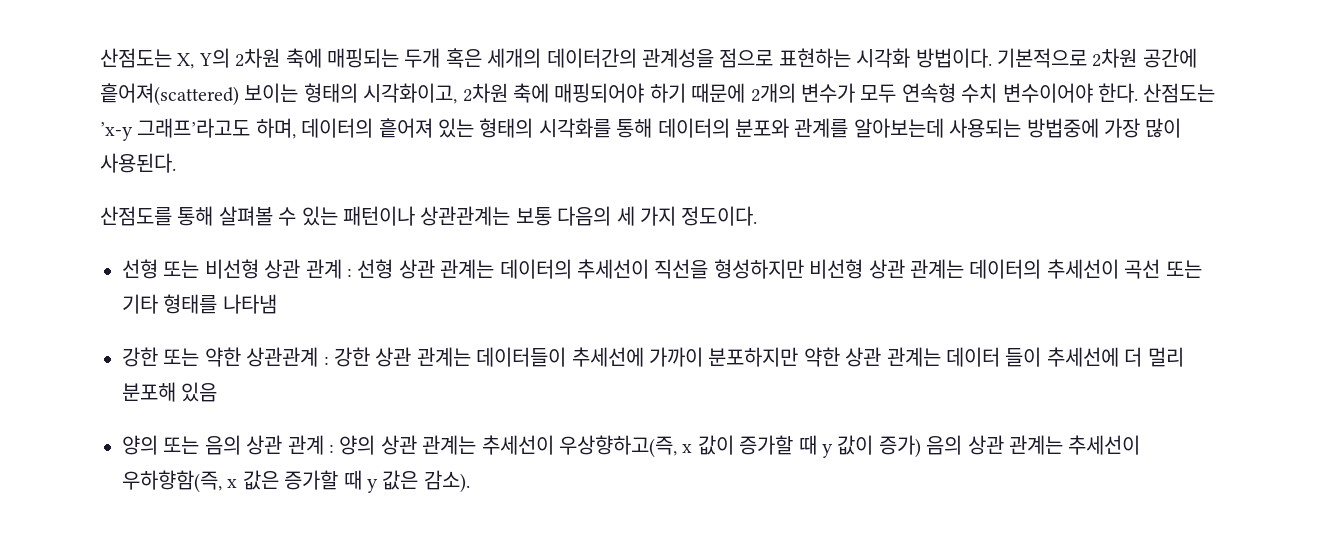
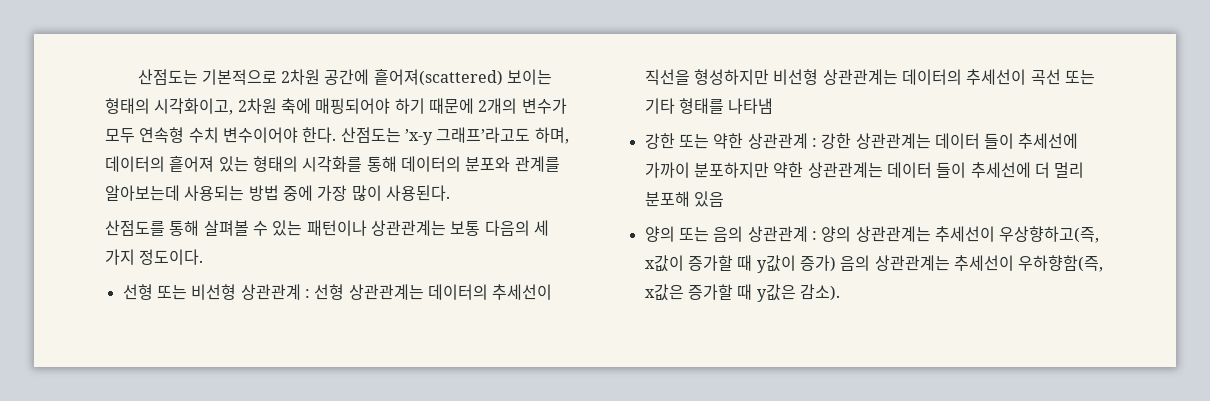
[100,48,992,69] 산점도는 X, Y의 2차원 축에 매핑되는 두개 혹은 세개의 데이터간의 관계성을 점으로 표현하는 시각화 방법이다. -> [137,69,198,85] 산점도는
[1026,118,1099,138] 방법중에 -> [248,185,313,201] 방법 중에
[264,259,495,279] 상관 관계 : 선형 상관 관계는 -> [240,284,424,300] 상관관계 : 선형 상관관계는
[868,259,964,279] 상관 관계는 -> [822,69,898,85] 상관관계는
[375,347,567,367] 상관 관계는 데이터들이 -> [855,133,1015,149] 상관관계는 데이터 들이
[845,347,941,367] 상관 관계는 -> [807,162,883,178] 상관관계는
[246,435,1141,458] [122,470,419,493] 상관 관계 : 양의 상관 관계는 추세선이 우상향하고(즉, x 값이 증가할 때 y 값이 증가) 음의 상관 관계는 추세선이 우하향함(즉, x 값은 증가할 때 y 값은 -> [747,226,1100,243] [644,255,1104,273] [644,284,796,302] 상관관계 : 양의 상관관계는 추세선이 우상향하고(즉, x값이 증가할 때 y값이 증가) 음의 상관관계는 추세선이 우하향함(즉, x값은 증가할 때 y값은

